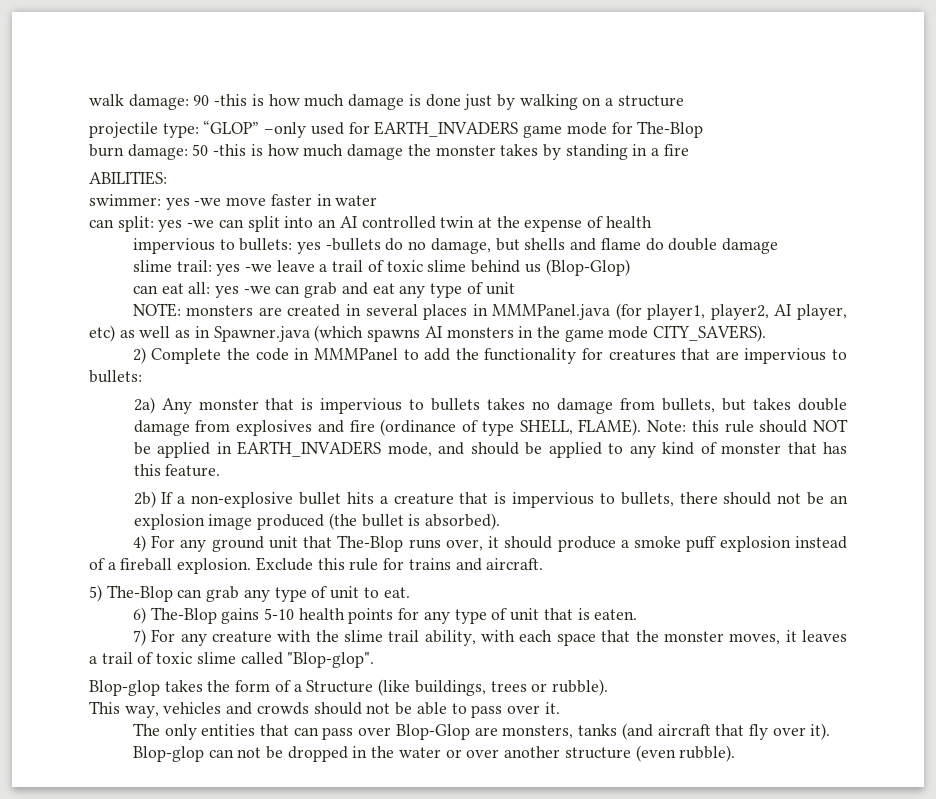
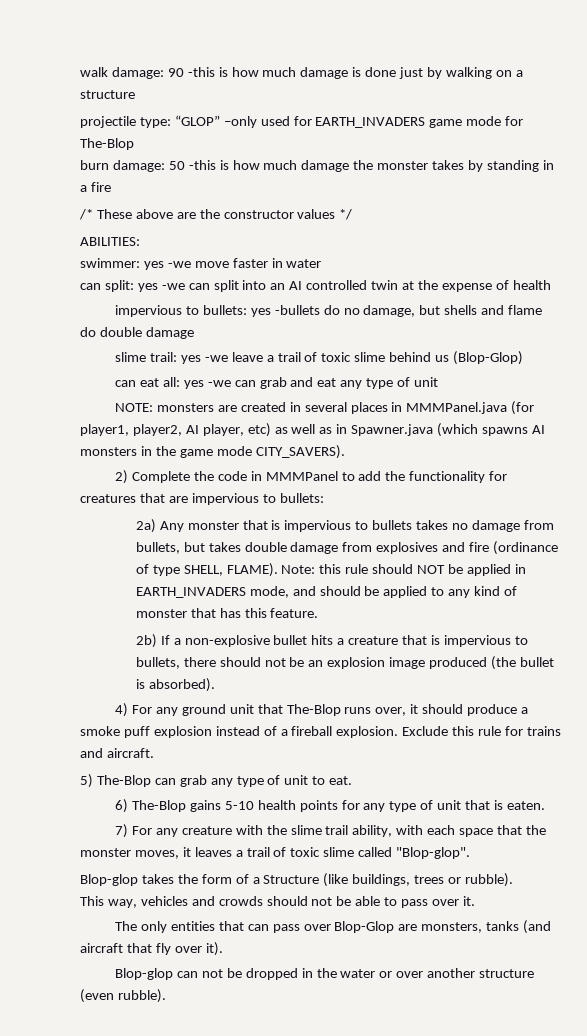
(689, 150) none -> [79,209,353,220] // /* These above are the constructor values */

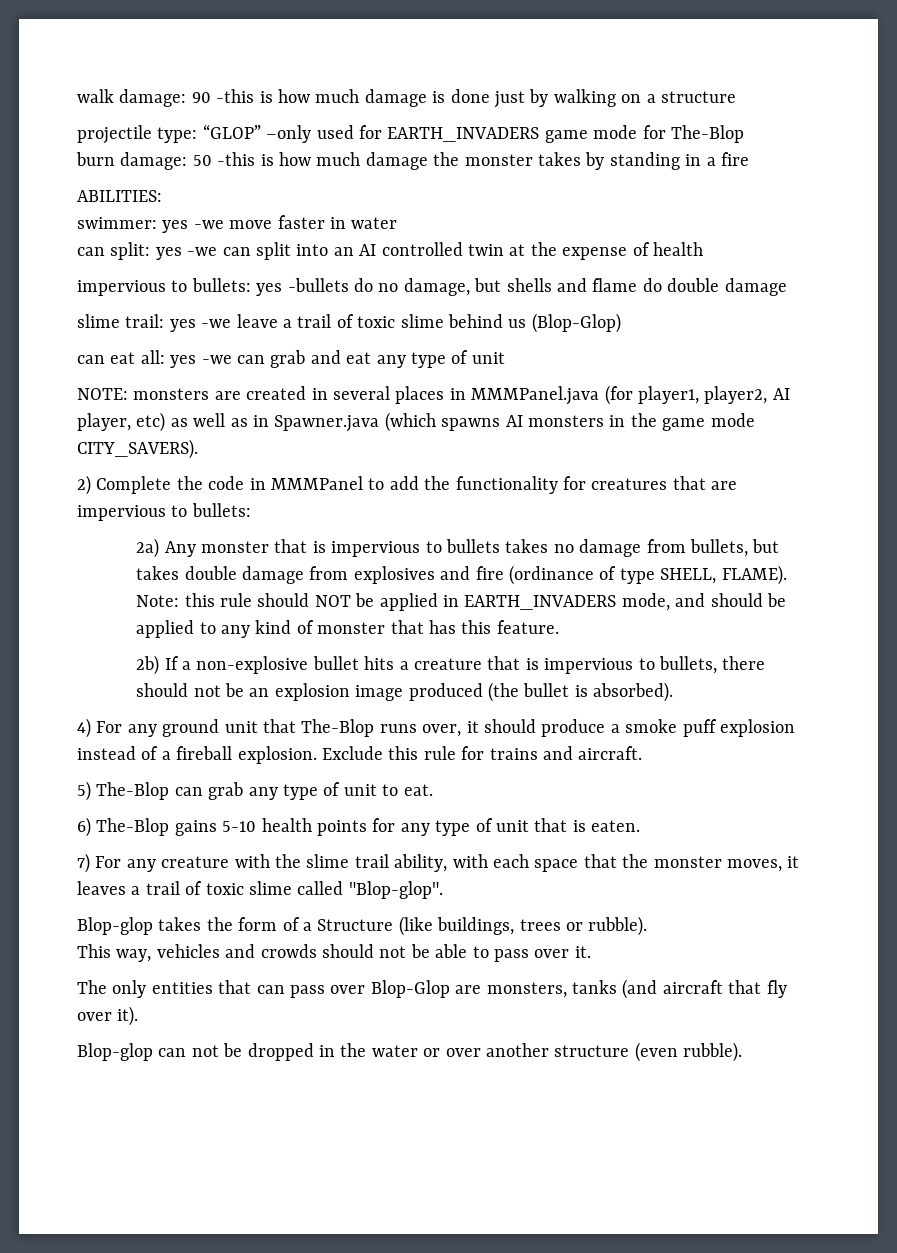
[79,209,353,220] // /* These above are the constructor values */ -> (749, 159) none

